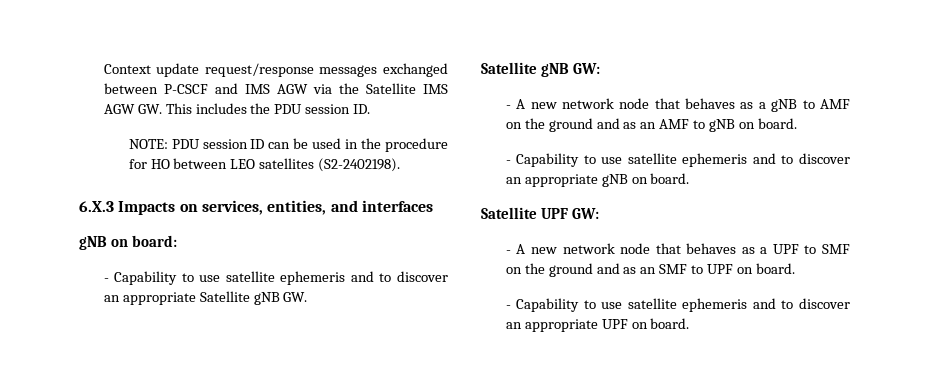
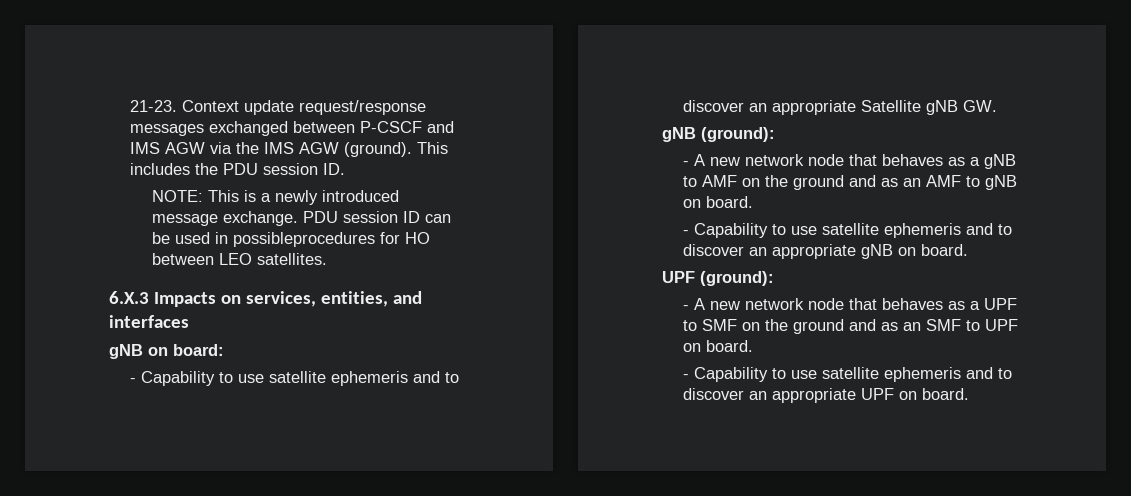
(103, 69) none -> [130,100,178,112] 21-23.
[365,83,449,94] [103,104,162,114] Satellite IMS AGW GW. -> [264,142,413,157] IMS AGW (ground).
(168, 144) none -> [207,190,399,205] [151,211,298,226] This is a newly introduced message exchange.
[361,138,448,152] the procedure -> [232,232,375,247] possibleprocedures
[259,158,401,172] satellites (S2-2402198). -> [256,253,327,265] satellites.
[481,62,600,77] Satellite gNB GW: -> [662,127,775,142] gNB (ground):
[481,207,599,219] Satellite UPF GW: -> [662,271,774,286] UPF (ground):

